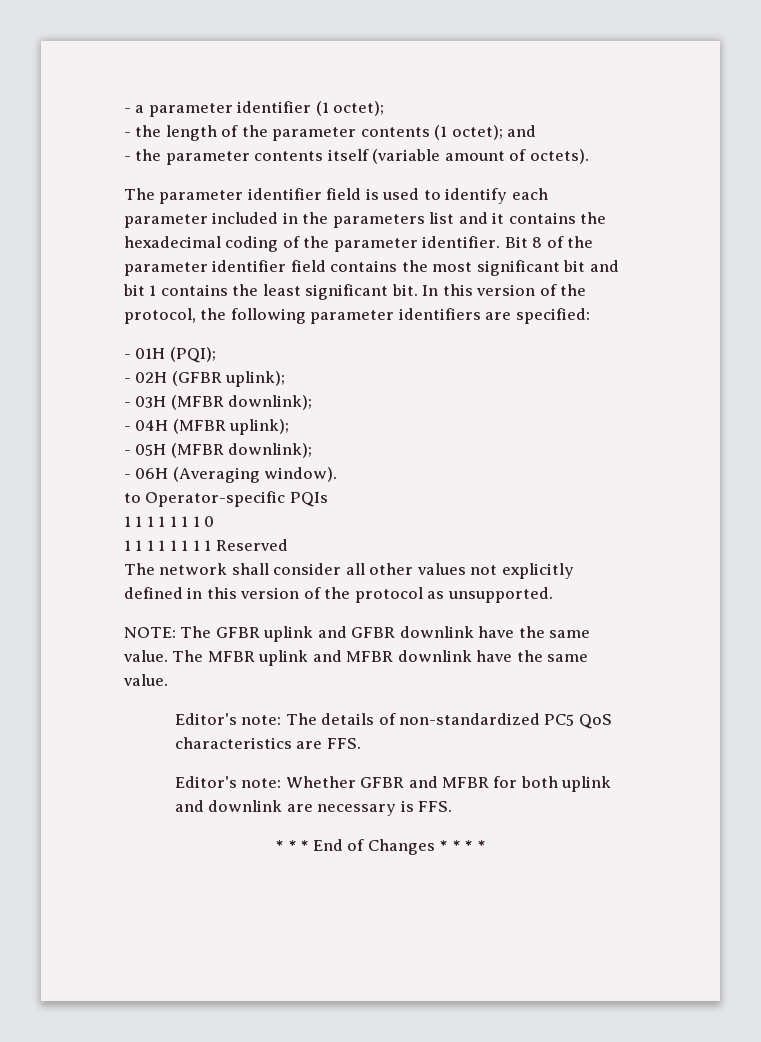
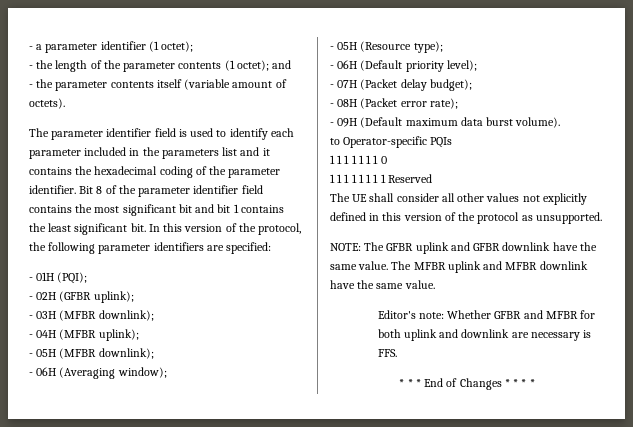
[264,467,338,482] window). -> [117,367,167,378] [330,41,443,53] [330,60,477,72] [330,79,472,91] [330,98,458,109] [330,117,561,128] window); // - 05H (Resource type); // - 06H (Default priority level); // - 07H (Packet delay budget); // - 08H (Packet error rate); // - 09H (Default maximum data burst volume).
[159,563,228,575] network -> [352,194,368,202] UE
[174,713,612,729] [174,737,361,749] // Editor's note: The details of non-standardized PC5 QoS characteristics are FFS. -> (435, 284) none

